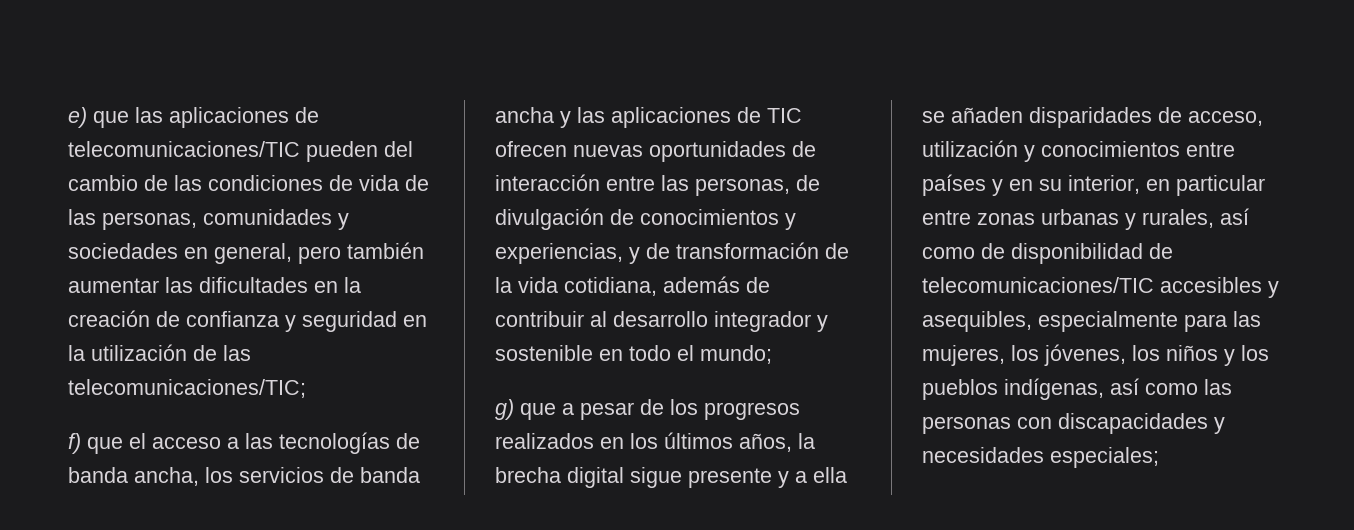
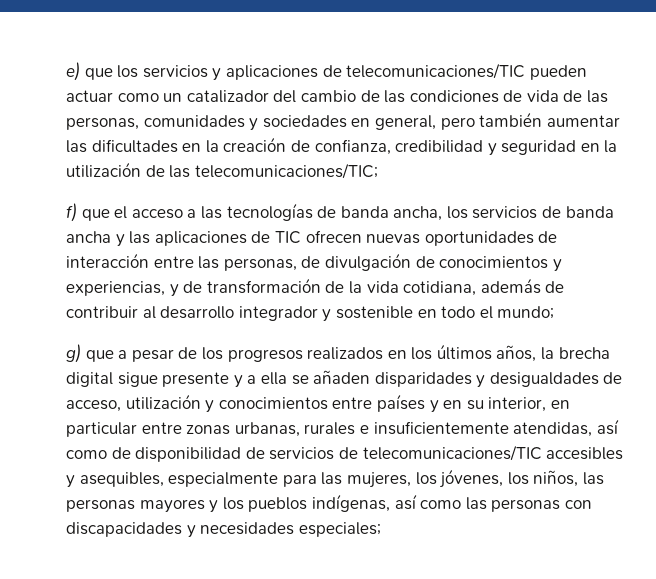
[135,107,163,123] las -> [117,65,222,81] los servicios y
(378, 151) none -> [66,90,269,103] actuar como un catalizador
[186,311,279,327] confianza -> [314,139,484,155] confianza, credibilidad
(1152, 117) none -> [476,372,599,388] y desigualdades
[1041,209,1214,230] urbanas y rurales, -> [234,421,593,437] urbanas, rurales e insuficientemente atendidas,
(1173, 251) none -> [269,447,358,460] servicios de
[1166,345,1218,361] niños -> [533,470,604,487] [66,499,205,513] niños, las personas mayores

